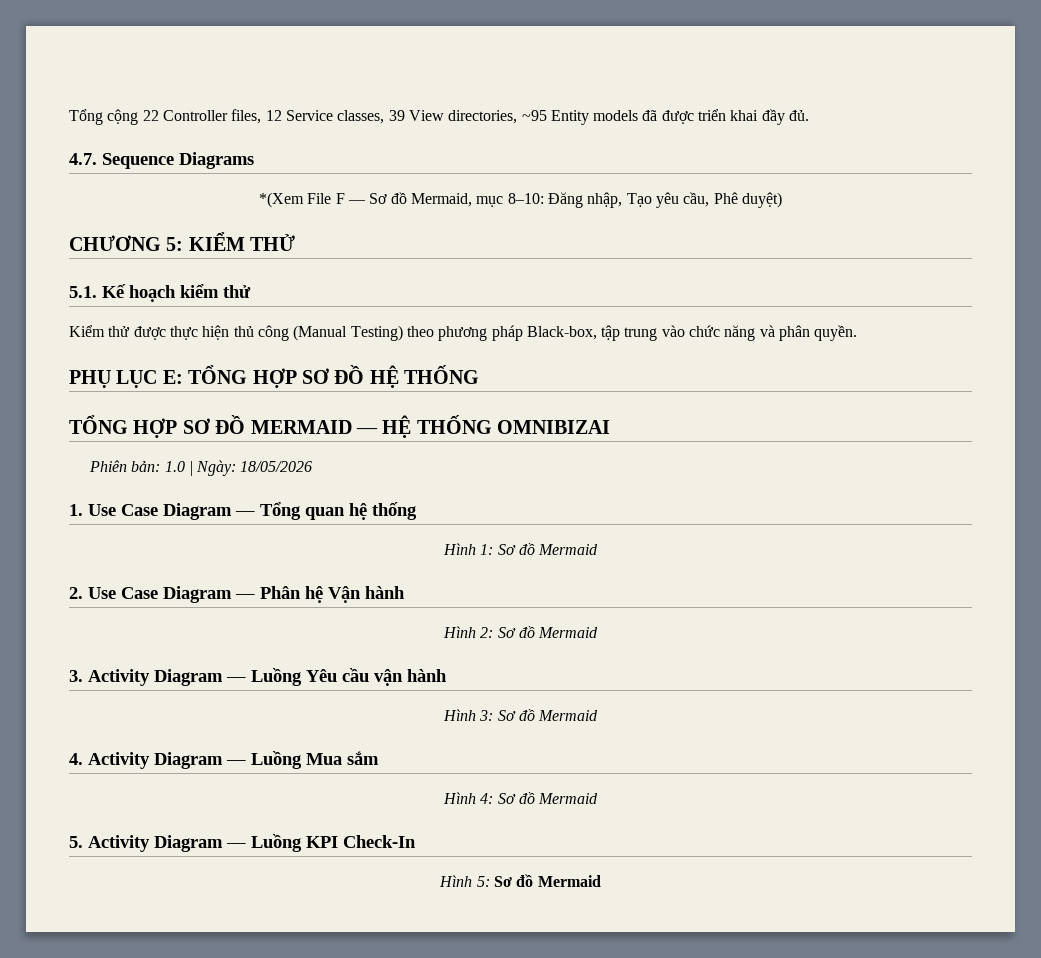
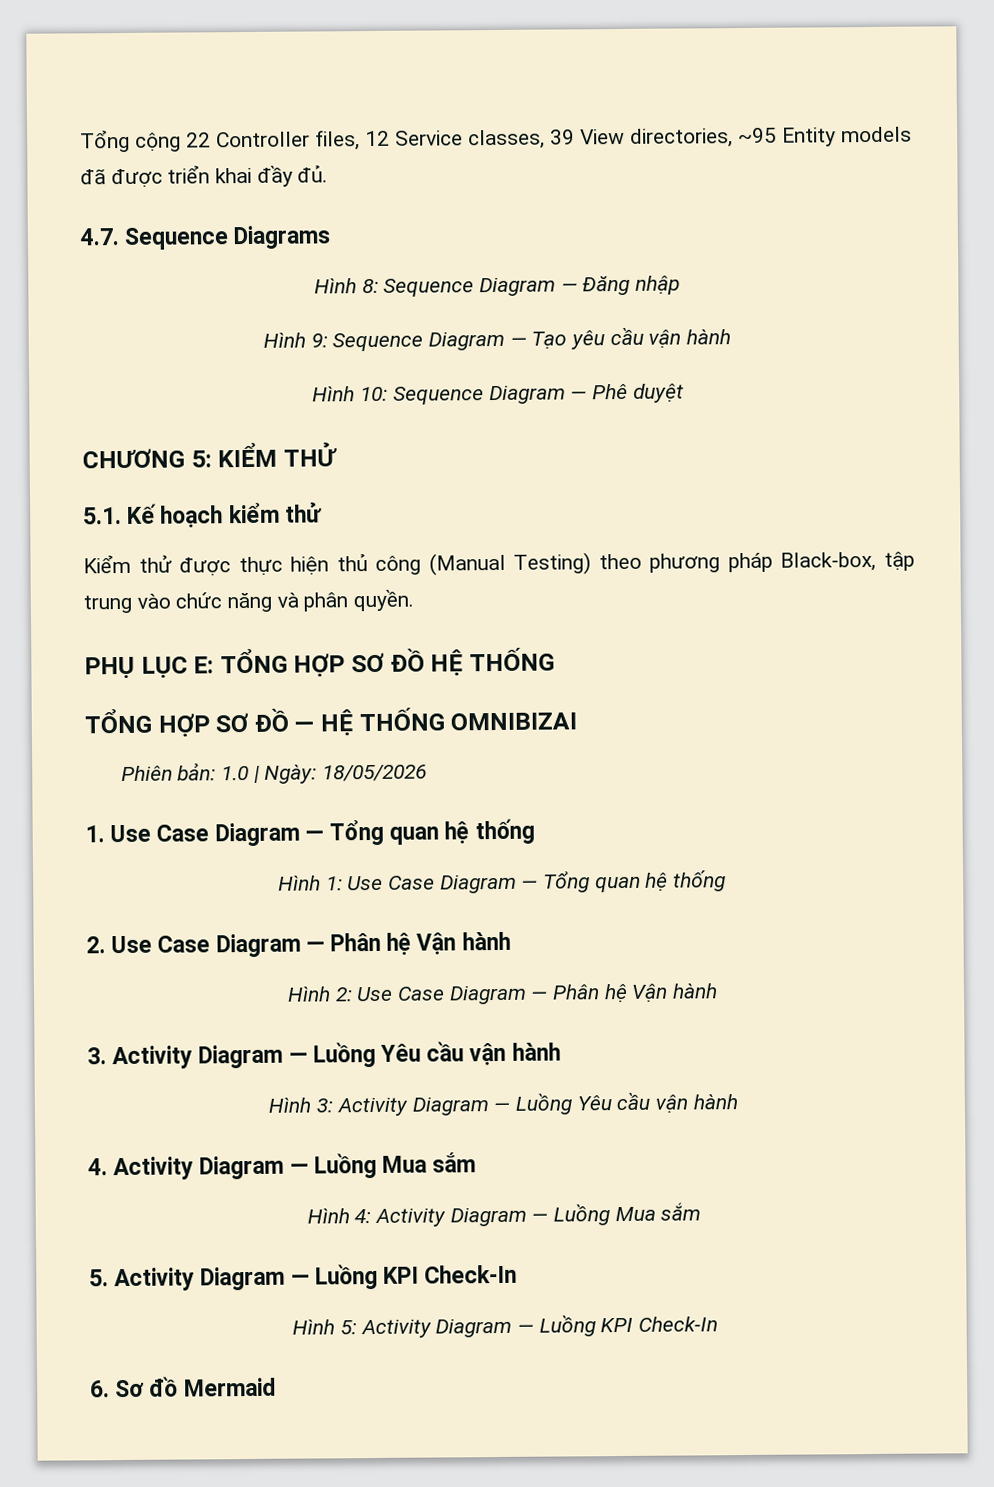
[259,192,782,208] *(Xem File F — Sơ đồ Mermaid, mục 8–10: Đăng nhập, Tạo yêu cầu, Phê duyệt) -> [313,275,681,297] [262,327,732,352] [312,383,684,405] Hình 8: Sequence Diagram — Đăng nhập // Hình 9: Sequence Diagram — Tạo yêu cầu vận hành // Hình 10: Sequence Diagram — Phê duyệt
[250,420,352,434] MERMAID -> (289, 720) none
[497,543,599,555] Sơ đồ Mermaid -> [347,870,727,894] Use Case Diagram — Tổng quan hệ thống
[497,626,599,638] Sơ đồ Mermaid -> [356,983,719,1005] Use Case Diagram — Phân hệ Vận hành
[497,709,599,721] Sơ đồ Mermaid -> [336,1092,738,1117] Activity Diagram — Luồng Yêu cầu vận hành
[497,792,599,804] Sơ đồ Mermaid -> [374,1202,702,1227] Activity Diagram — Luồng Mua sắm
(490, 881) none -> [360,1315,718,1339] [90,1380,110,1398] Activity Diagram — Luồng KPI Check-In // 6.

